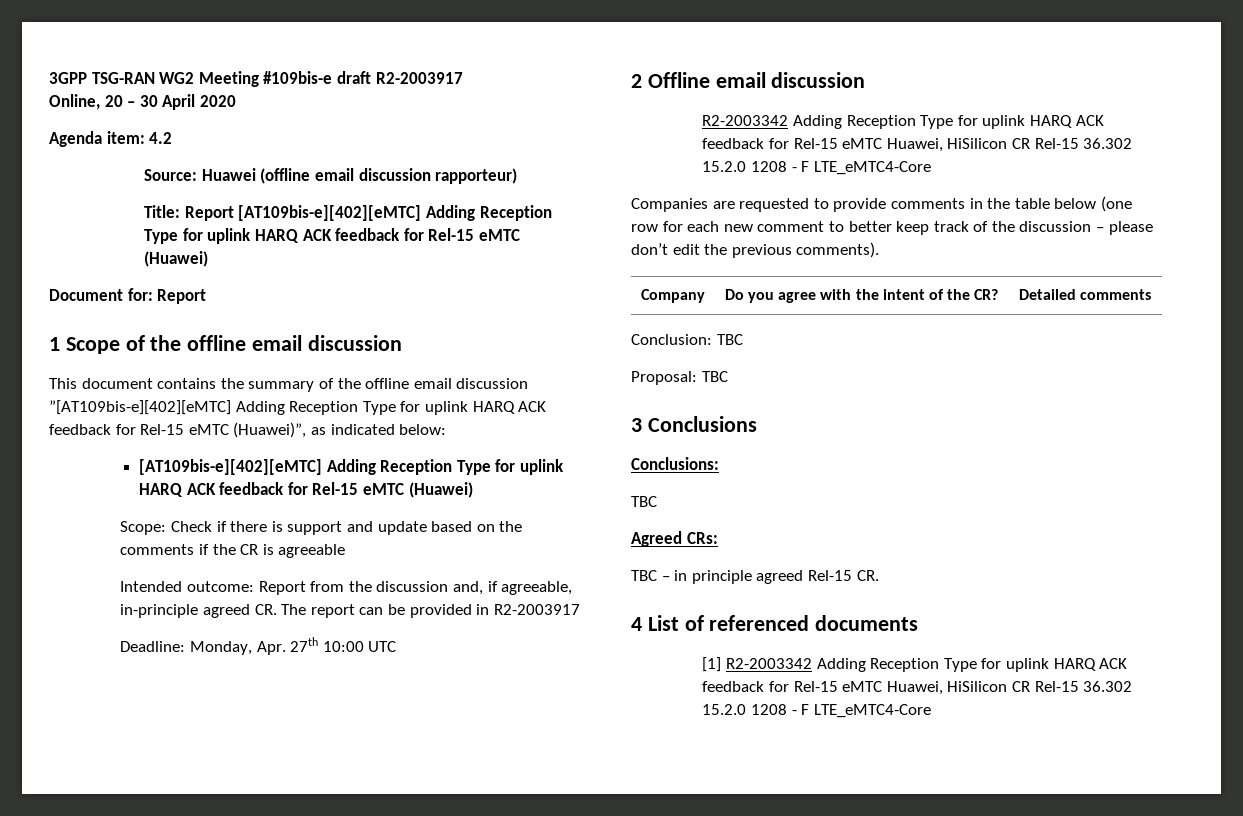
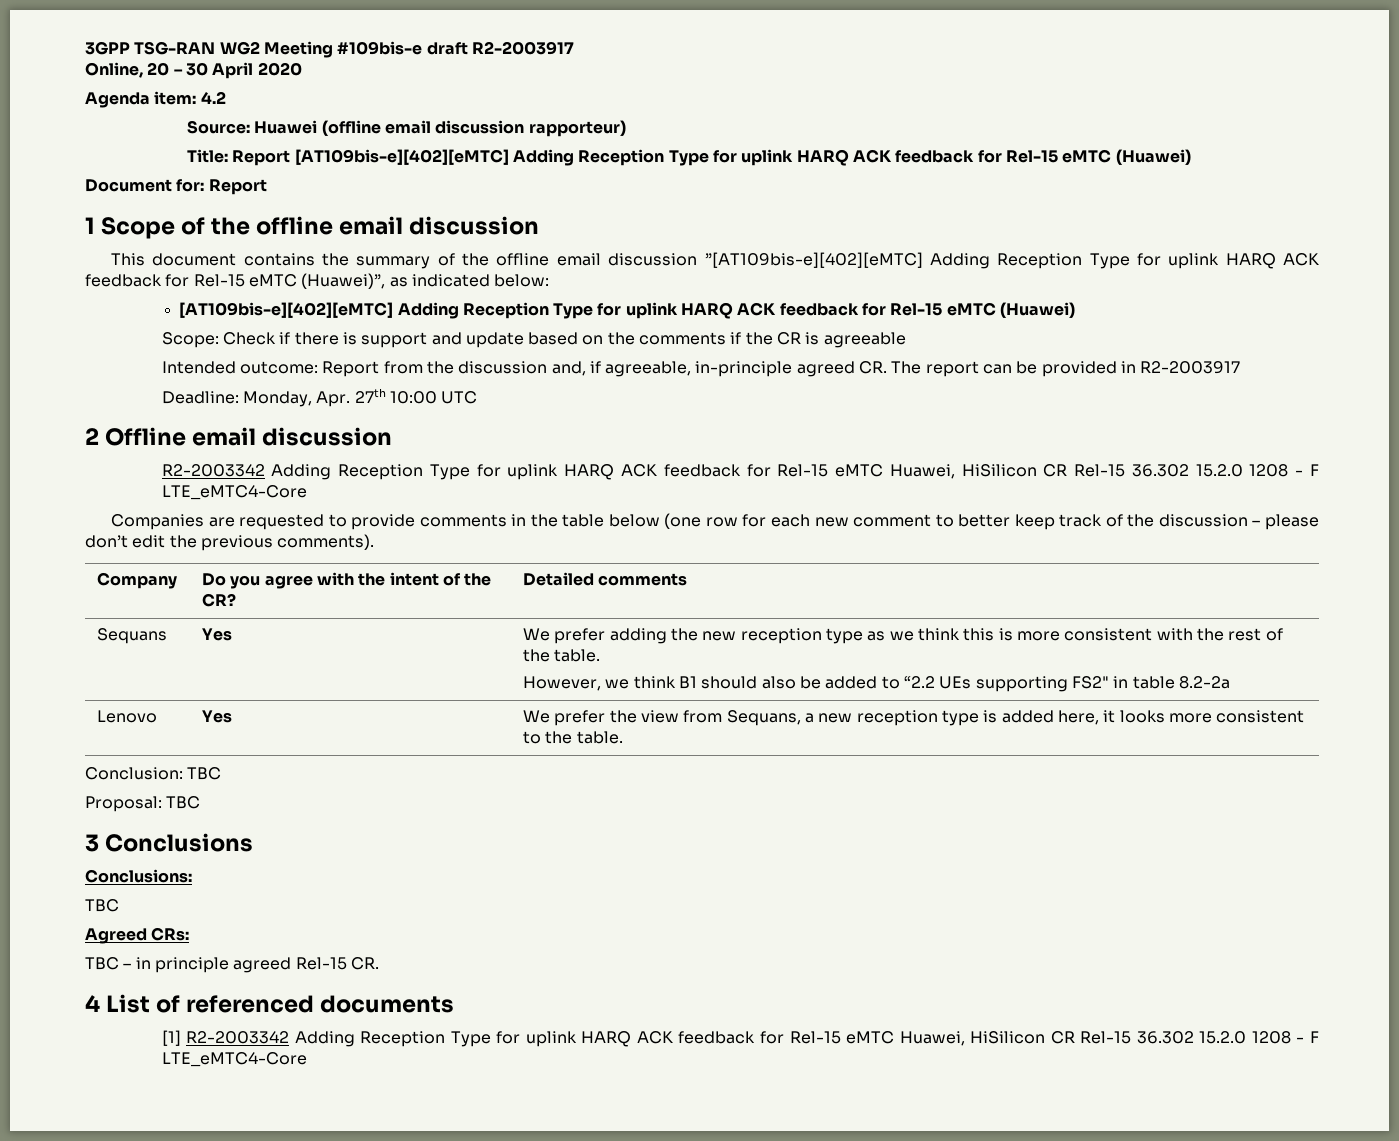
(1151, 294) none -> [97,628,168,644] [202,628,233,641] [523,628,1283,644] [523,649,601,662] [523,676,1230,692] [97,710,158,723] [202,710,233,723] [523,710,1305,726] [523,731,623,744] // Sequans | Yes | We prefer adding the new reception type as we think this is more consistent with the rest of the table. // However, we think B1 should also be added to “2.2 UEs supporting FS2" in table 8.2-2a // Lenovo | Yes | We prefer the view from Sequans, a new reception type is added here, it looks more consistent to the table.

